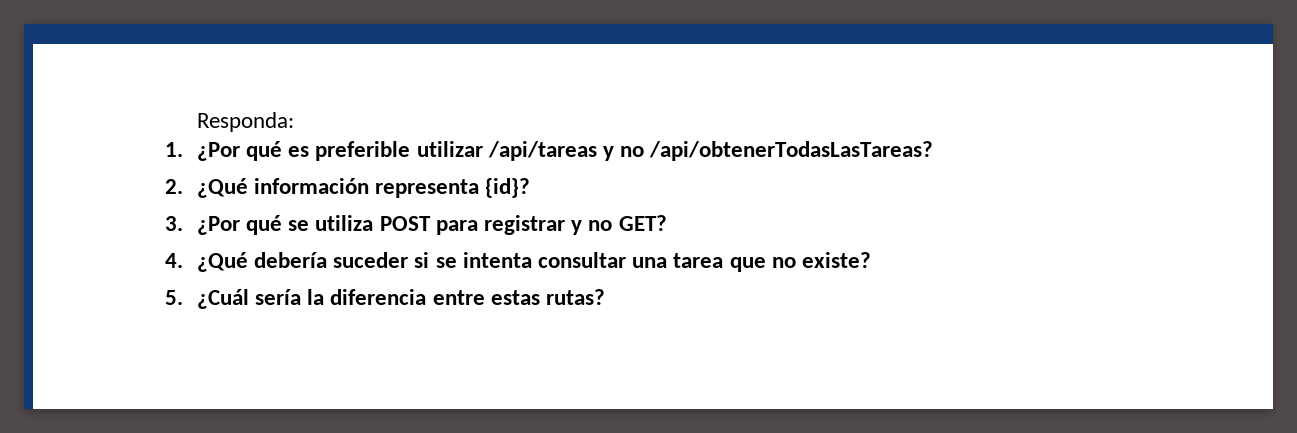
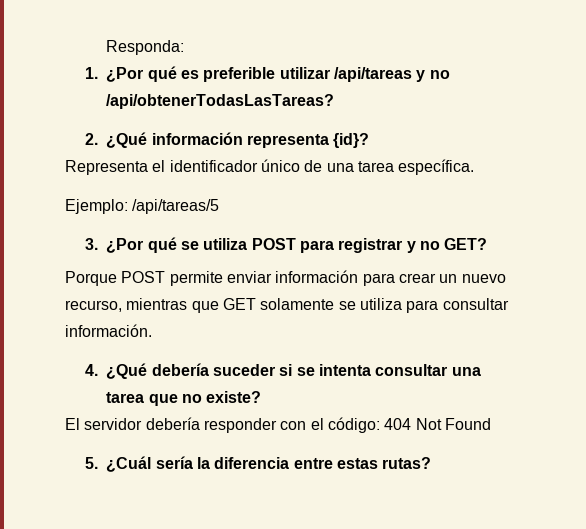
(531, 188) none -> [65,159,475,175] [65,199,220,214] // Representa el identificador único de una tarea específica. // Ejemplo: /api/tareas/5
(667, 223) none -> [65,270,506,286] [65,298,509,313] [65,324,152,337] // Porque POST permite enviar información para crear un nuevo recurso, mientras que GET solamente se utiliza para consultar información.
(872, 260) none -> [65,417,491,433] // El servidor debería responder con el código: 404 Not Found

